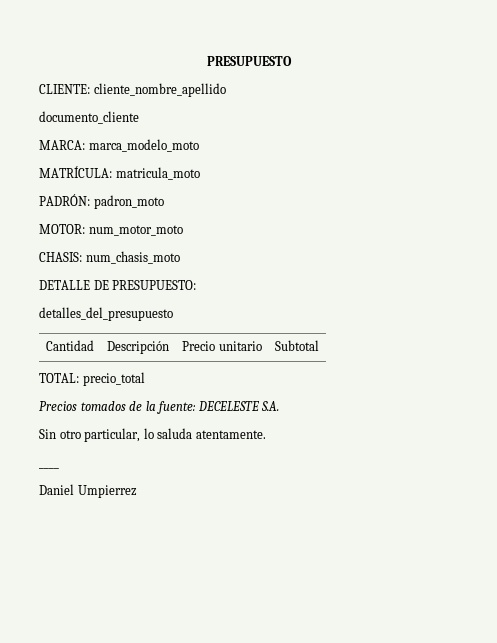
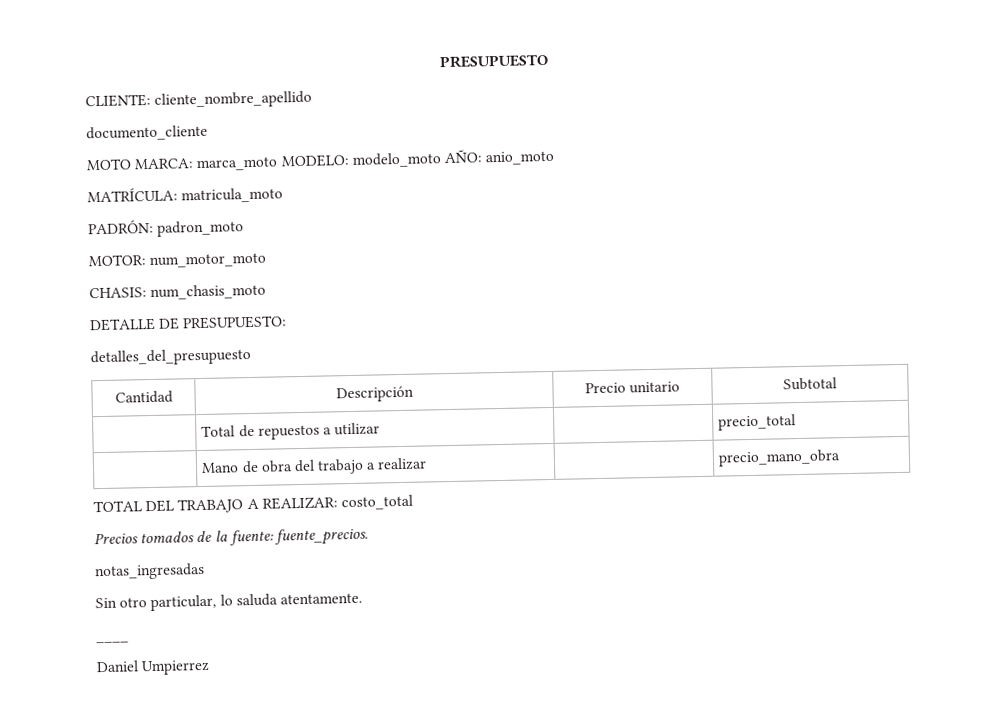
[39,139,199,152] MARCA: marca_modelo_moto -> [86,149,555,172] MOTO MARCA: marca_moto MODELO: modelo_moto AÑO: anio_moto
[39,372,145,386] // TOTAL: precio_total -> [201,422,381,440] [718,414,797,431] [201,457,428,475] [718,449,842,467] [93,494,413,514] // | Total de repuestos a utilizar | | precio_total // | Mano de obra del trabajo a realizar | | precio_mano_obra // TOTAL DEL TRABAJO A REALIZAR: costo_total
[197,401,280,411] DECELESTE S.A. -> [273,527,368,546] [94,562,205,581] fuente_precios. // notas_ingresadas

